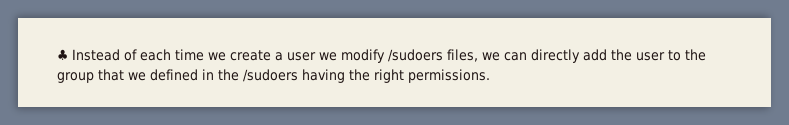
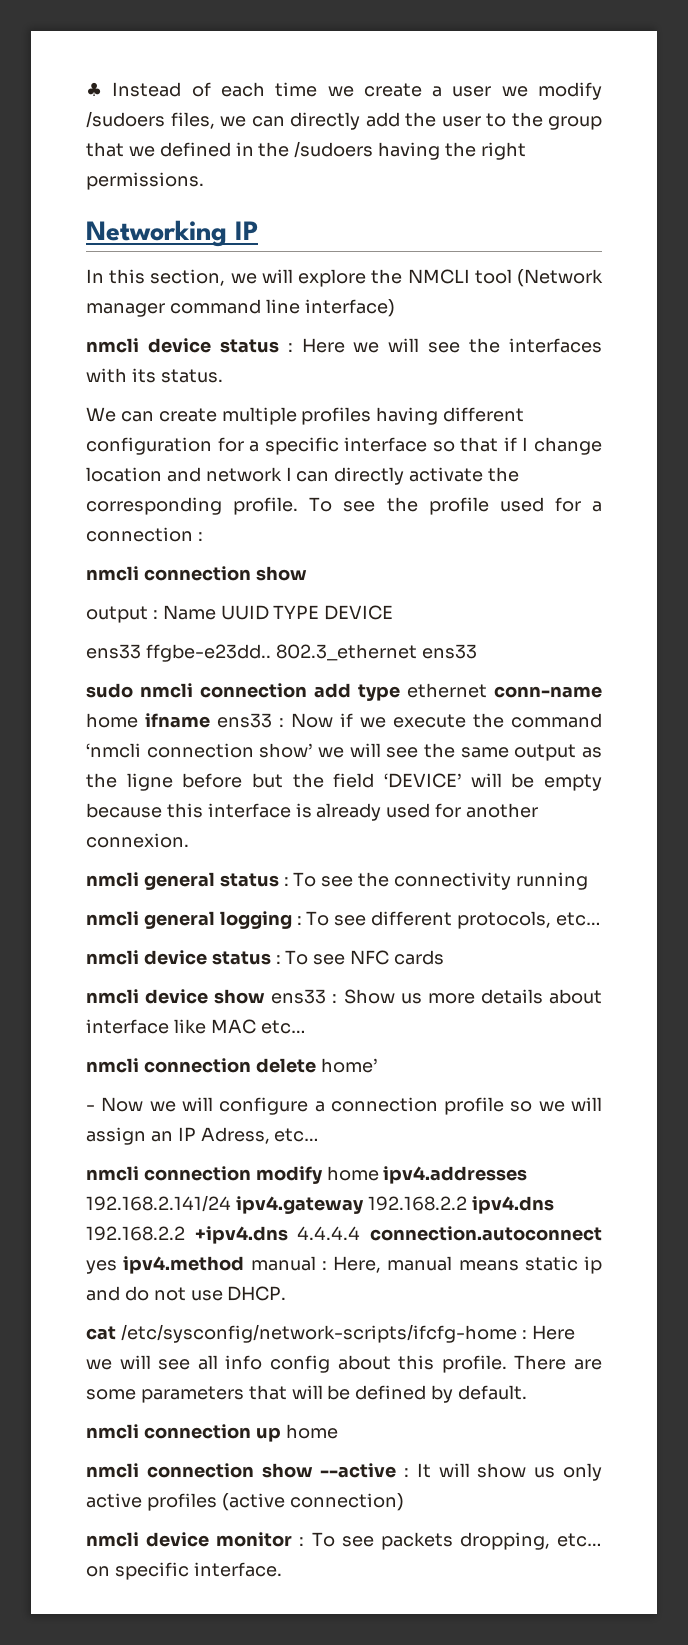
(490, 76) none -> [86,220,258,247] [86,269,603,287] [86,299,395,317] [86,338,603,353] [86,368,223,383] [86,407,525,425] [86,437,602,455] [86,467,520,485] [86,497,602,515] [86,527,203,542] [86,566,307,581] [86,605,394,623] [86,644,477,662] [86,683,602,701] [86,713,602,728] [86,743,603,761] [86,773,602,791] [86,803,539,821] [86,833,189,848] [86,872,588,890] [86,911,601,929] [86,950,445,965] [86,989,602,1004] [86,1019,306,1034] [86,1058,377,1073] [86,1097,602,1115] [86,1127,320,1145] [86,1166,528,1184] [86,1195,554,1214] [86,1226,602,1244] [86,1256,602,1274] [86,1286,287,1301] [86,1324,575,1343] [86,1355,602,1373] [86,1385,528,1403] [86,1424,338,1442] [86,1463,602,1481] [86,1493,404,1511] [86,1532,602,1550] [86,1562,282,1580] // Networking IP // In this section, we will explore the NMCLI tool (Network manager command line interface) // nmcli device status : Here we will see the interfaces with its status. // We can create multiple profiles having different configuration for a specific interface so that if I change location and network I can directly activate the corresponding profile. To see the profile used for a connection : // nmcli connection show // output : Name UUID TYPE DEVICE // ens33 ffgbe-e23dd.. 802.3_ethernet ens33 // sudo nmcli connection add type ethernet conn-name home ifname ens33 : Now if we execute the command ‘nmcli connection show’ we will see the same output as the ligne before but the field ‘DEVICE’ will be empty because this interface is already used for another connexion. // nmcli general status : To see the connectivity running // nmcli general logging : To see different protocols, etc… // nmcli device status : To see NFC cards // nmcli device show ens33 : Show us more details about interface like MAC etc… // nmcli connection delete home’ // - Now we will configure a connection profile so we will assign an IP Adress, etc… // nmcli connection modify home ipv4.addresses 192.168.2.141/24 ipv4.gateway 192.168.2.2 ipv4.dns 192.168.2.2 +ipv4.dns 4.4.4.4 connection.autoconnect yes ipv4.method manual : Here, manual means static ip and do not use DHCP. // cat /etc/sysconfig/network-scripts/ifcfg-home : Here we will see all info config about this profile. There are some parameters that will be defined by default. // nmcli connection up home // nmcli connection show --active : It will show us only active profiles (active connection) // nmcli device monitor : To see packets dropping, etc… on specific interface.

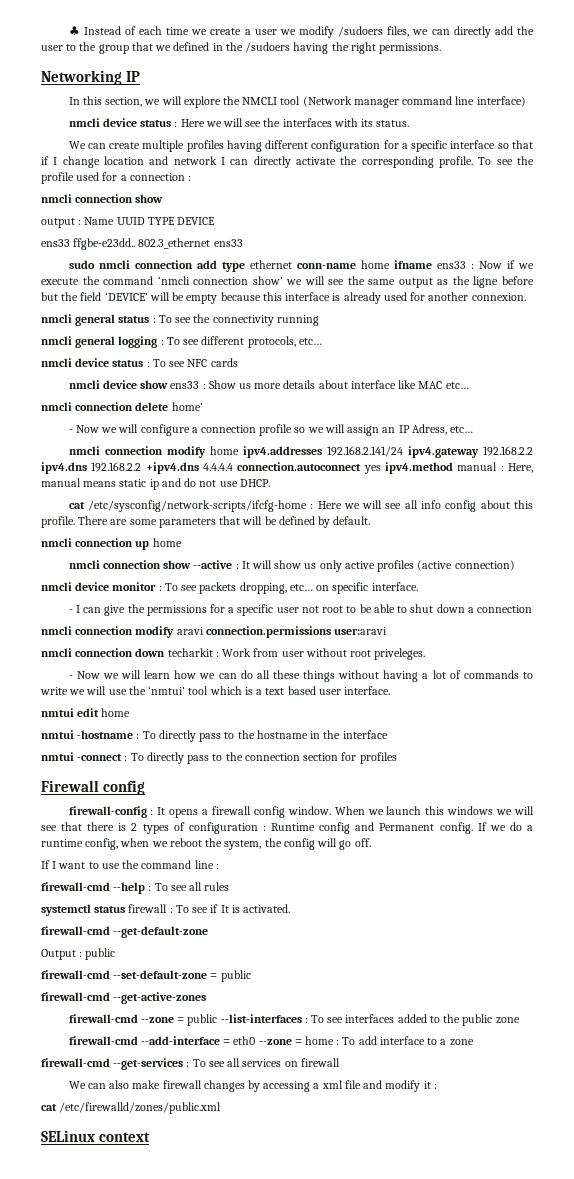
(282, 1569) none -> [68,604,533,616] [41,626,388,638] [41,648,426,660] [68,670,533,682] [40,686,391,695] [41,708,131,717] [41,730,388,742] [41,752,397,764] [41,780,146,795] [68,806,534,818] [41,822,533,834] [41,838,371,850] [41,860,219,869] [41,882,230,894] [41,904,291,916] [41,926,209,938] [41,948,116,960] [41,970,251,982] [41,992,207,1004] [68,1014,520,1026] [68,1036,474,1046] [41,1058,340,1070] [68,1080,437,1092] [41,1102,222,1114] [41,1130,151,1142] // - I can give the permissions for a specific user not root to be able to shut down a connection // nmcli connection modify aravi connection.permissions user:aravi // nmcli connection down techarkit : Work from user without root priveleges. // - Now we will learn how we can do all these things without having a lot of commands to write we will use the ‘nmtui’ tool which is a text based user interface. // nmtui edit home // nmtui -hostname : To directly pass to the hostname in the interface // nmtui -connect : To directly pass to the connection section for profiles // Firewall config // firewall-config : It opens a firewall config window. When we launch this windows we will see that there is 2 types of configuration : Runtime config and Permanent config. If we do a runtime config, when we reboot the system, the config will go off. // If I want to use the command line : // firewall-cmd --help : To see all rules // systemctl status firewall : To see if It is activated. // firewall-cmd --get-default-zone // Output : public // firewall-cmd --set-default-zone = public // firewall-cmd --get-active-zones // firewall-cmd --zone = public --list-interfaces : To see interfaces added to the public zone // firewall-cmd --add-interface = eth0 --zone = home : To add interface to a zone // firewall-cmd --get-services : To see all services on firewall // We can also make firewall changes by accessing a xml file and modify it : // cat /etc/firewalld/zones/public.xml // SELinux context

